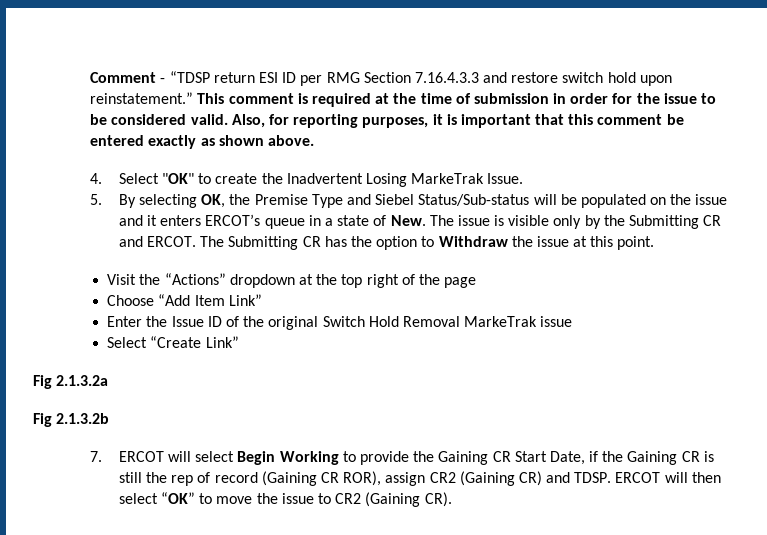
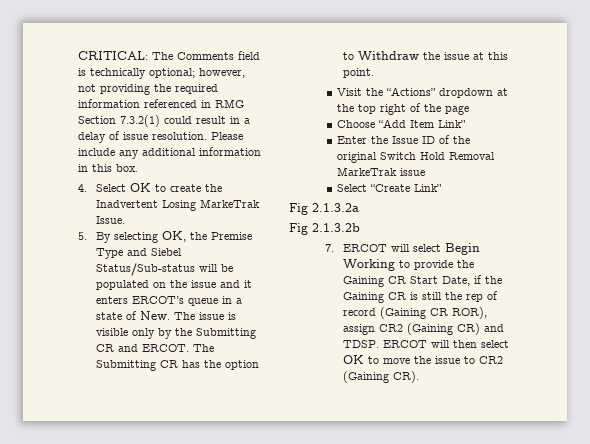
[90,71,672,86] [90,92,717,107] [90,114,684,128] [90,135,314,149] Comment - “TDSP return ESI ID per RMG Section 7.16.4.3.3 and restore switch hold upon reinstatement.” This comment is required at the time of submission in order for the issue to be considered valid. Also, for reporting purposes, it is important that this comment be entered exactly as shown above. -> [77,51,260,60] [77,68,245,79] [77,84,218,95] [77,99,244,108] [77,115,250,127] [77,131,243,143] [77,147,261,159] [77,164,138,172] CRITICAL: The Comments field is technically optional; however, not providing the required information referenced in RMG Section 7.3.2(1) could result in a delay of issue resolution. Please include any additional information in this box.
[162,173,195,184] "OK" -> [129,183,151,192] OK
[161,492,196,504] “OK” -> [342,355,364,364] OK

